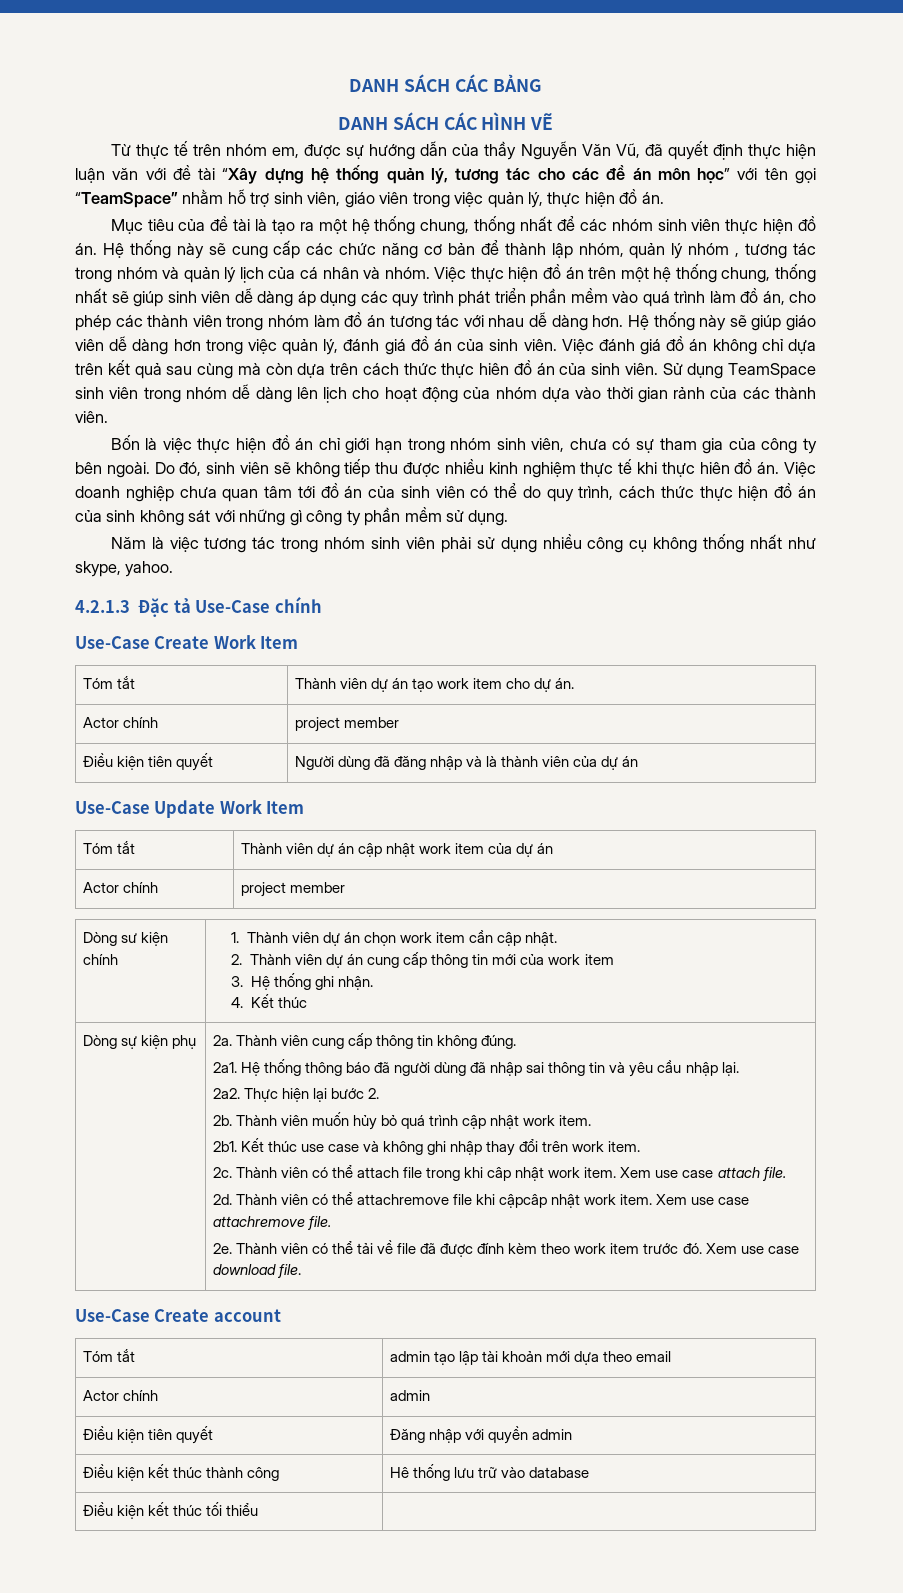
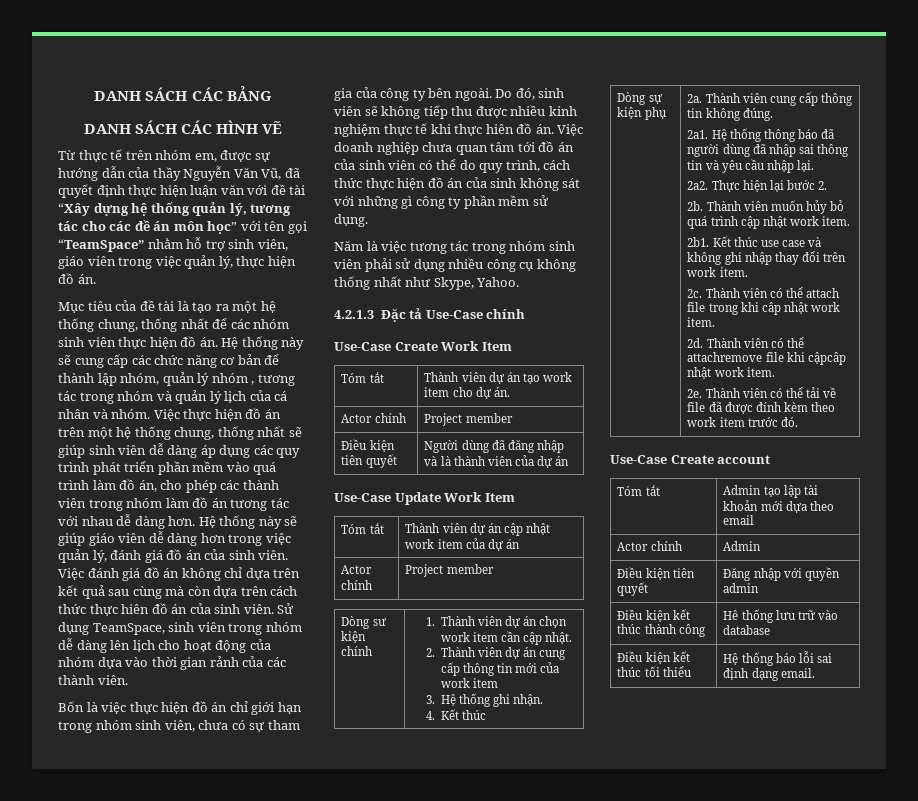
[728,363,816,379] TeamSpace -> [92,623,165,635] TeamSpace,
[75,561,174,577] skype, yahoo. -> [433,277,520,290] Skype, Yahoo.
[294,717,340,732] project -> [424,413,463,426] Project
[240,882,286,897] project -> [405,564,444,577] Project
[620,1167,786,1181] Xem use case attach file. -> (716, 322) none
[656,1194,750,1205] [212,1216,331,1230] Xem use case attachremove file. -> (775, 372) none
[705,1243,799,1254] [212,1264,301,1278] Xem use case download file. -> (798, 422) none
[389,1351,430,1362] admin -> [723,485,762,495] Admin
[389,1390,430,1401] admin -> [723,541,762,551] Admin
(258, 1509) none -> [723,651,832,666] [723,668,815,681] Hệ thống báo lỗi sai định dạng email.

